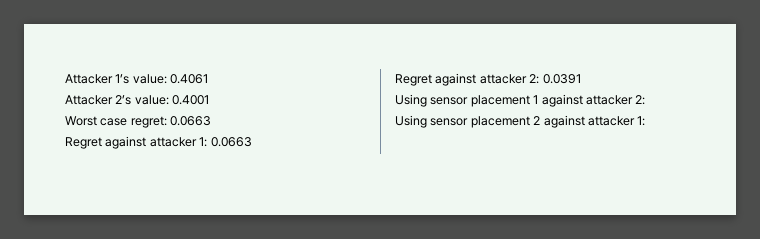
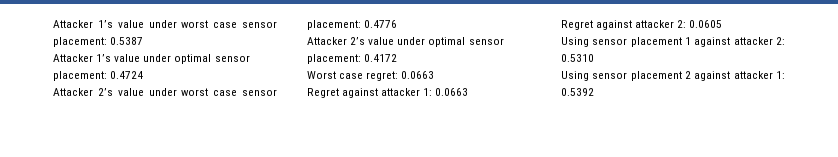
[65,74,209,84] [65,95,210,105] Attacker 1’s value: 0.4061 // Attacker 2’s value: 0.4001 -> [53,20,277,28] [53,37,144,47] [53,54,250,64] [53,71,144,81] [53,88,277,96] [307,20,398,30] [307,37,504,47] [307,54,398,64] Attacker 1’s value under worst case sensor placement: 0.5387 // Attacker 1’s value under optimal sensor placement: 0.4724 // Attacker 2’s value under worst case sensor placement: 0.4776 // Attacker 2’s value under optimal sensor placement: 0.4172
[542,74,581,84] 0.0391 -> [689,20,723,28] 0.0605
(646, 100) none -> [561,54,594,62] 0.5310
(646, 121) none -> [561,88,594,96] 0.5392

